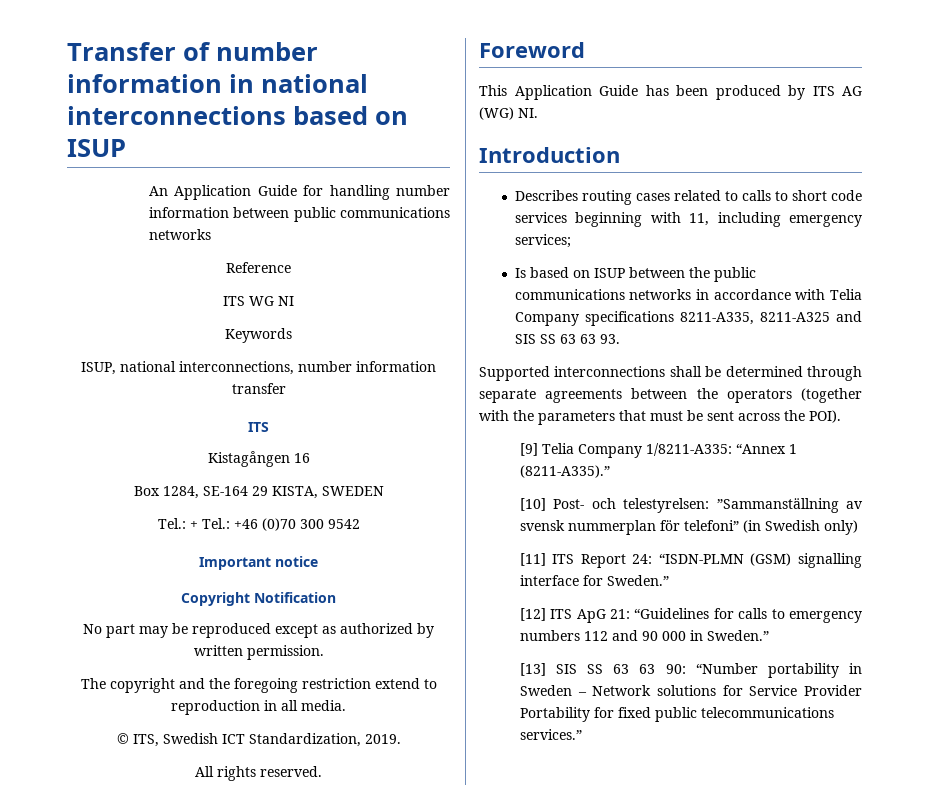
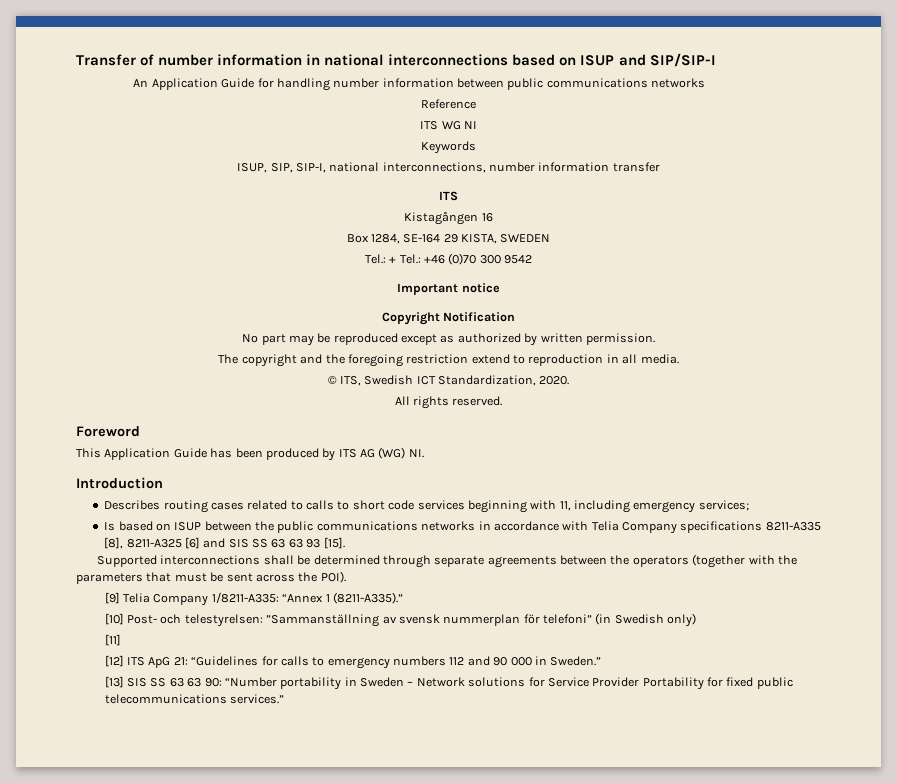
(126, 148) none -> [618,53,716,67] and SIP/SIP-I
(116, 368) none -> [270,163,326,173] SIP, SIP-I,
[364,734,401,744] 2019. -> [539,376,570,385] 2020.
[679,312,830,325] 8211-A335, 8211-A325 -> [765,522,821,531] [104,537,200,549] 8211-A335 [8], 8211-A325 [6]
[599,334,620,344] 93. -> [306,537,345,549] 93 [15].
[552,553,862,568] [519,575,669,586] ITS Report 24: “ISDN-PLMN (GSM) signalling interface for Sweden.” -> (121, 640) none

